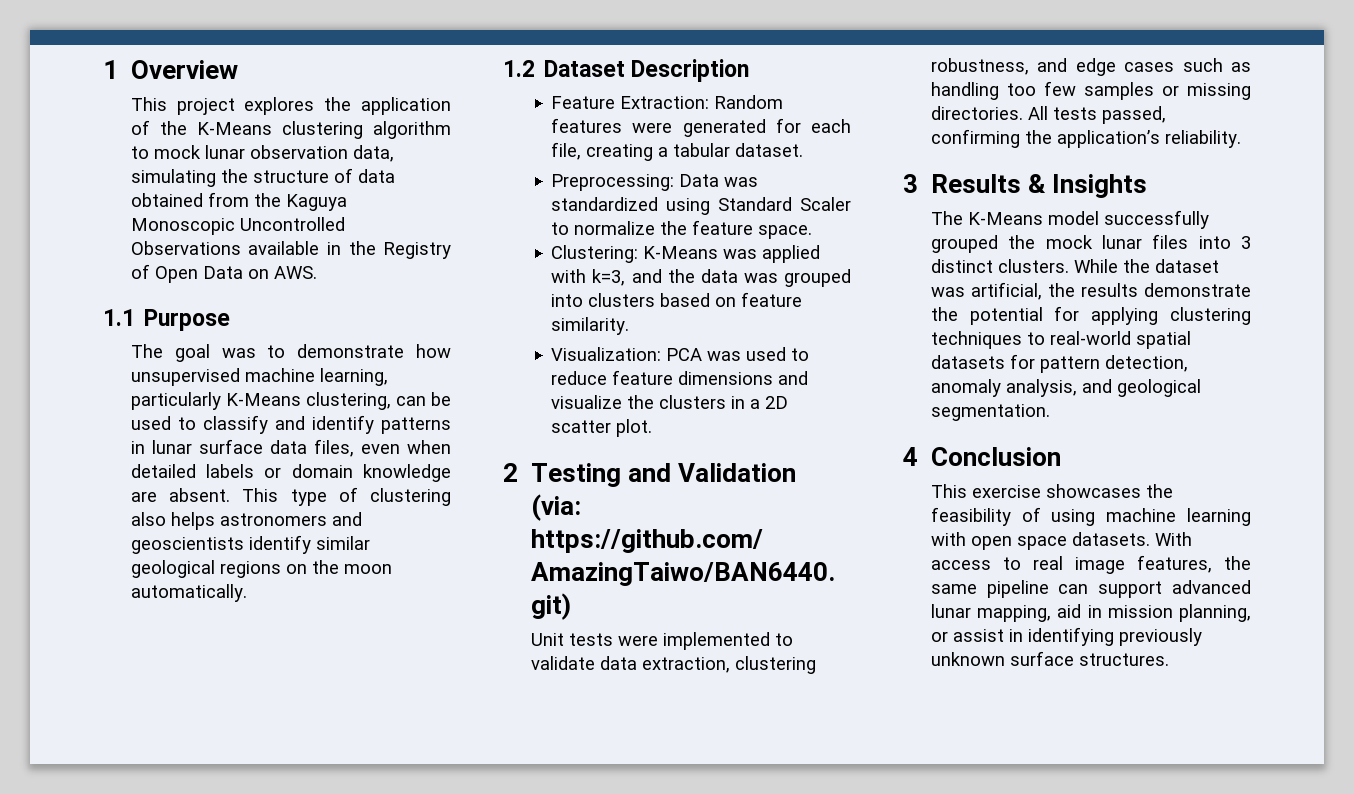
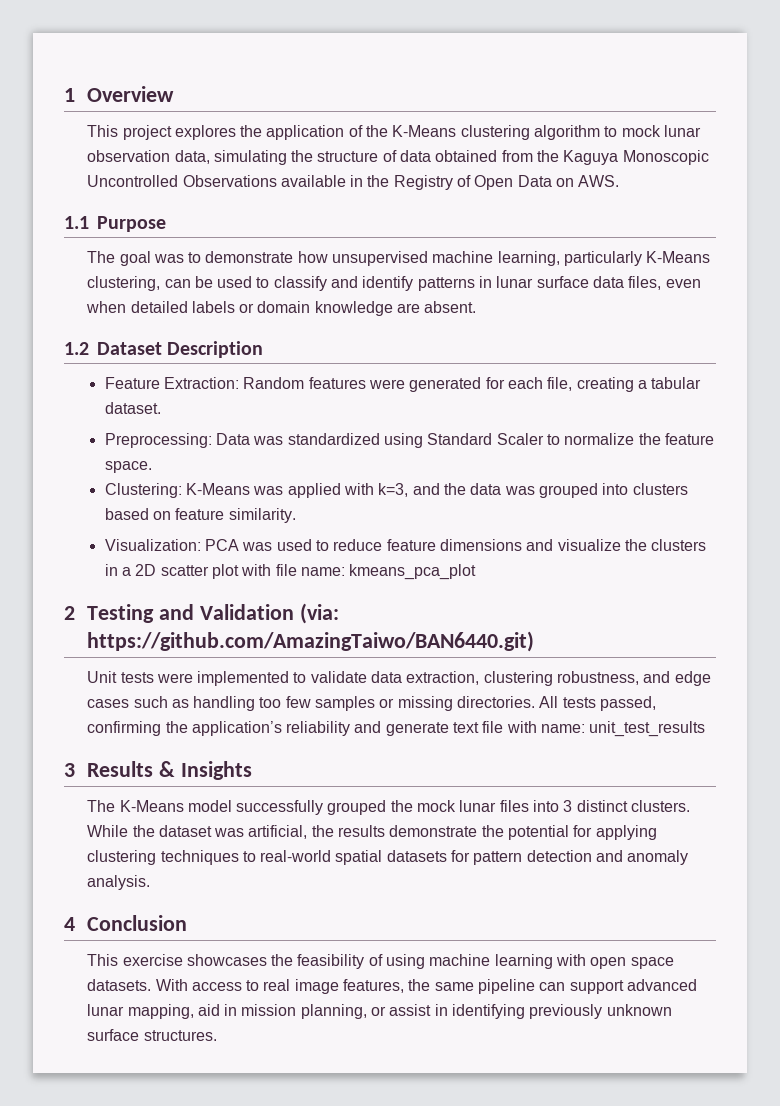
[242,487,451,506] [130,512,362,530] [130,535,370,554] [130,560,392,578] [130,584,247,602] This type of clustering also helps astronomers and geoscientists identify similar geological regions on the moon automatically. -> (477, 307) none
[616,419,653,437] plot. -> [212,564,477,580] plot with file name: kmeans_pca_plot
[1164,130,1241,148] reliability. -> [286,721,706,737] reliability and generate text file with name: unit_test_results
[1104,355,1188,372] [930,379,1201,397] [930,404,1050,421] detection, anomaly analysis, and geological segmentation. -> [526,850,689,865] [87,875,151,890] detection and anomaly analysis.

